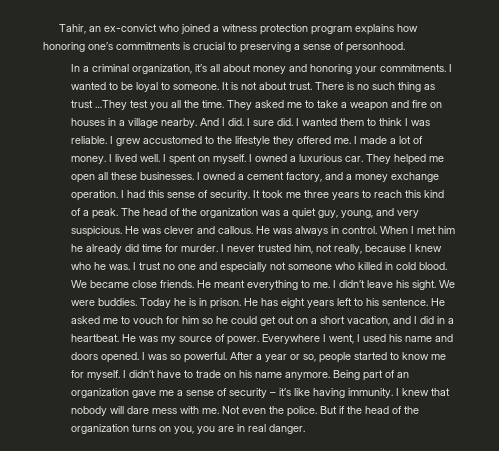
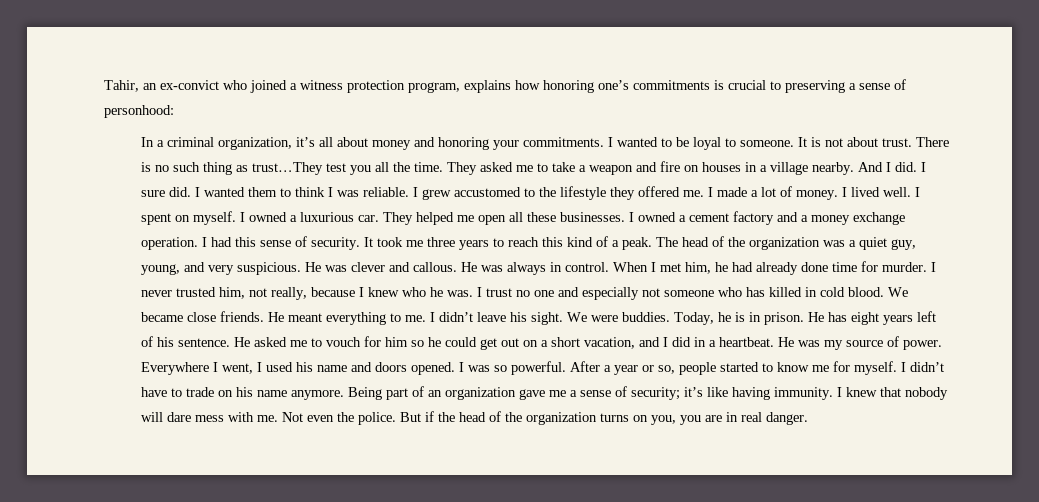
[310,26,352,35] program -> [408,82,460,93] program,
[346,42,405,53] personhood. -> [104,105,174,118] personhood:
[71,100,128,110] trust …They -> [252,162,324,175] trust…They
[286,172,323,182] factory, -> [733,211,775,225] factory
[438,226,456,234] [71,244,140,254] him he already did -> [685,262,829,275] him, he had already done
(356, 266) none -> [746,287,766,297] has
[140,298,172,308] Today -> [674,312,715,325] Today,
[354,298,364,306] to -> [141,336,154,347] of
[229,388,277,398] security – -> [631,387,681,400] security;

